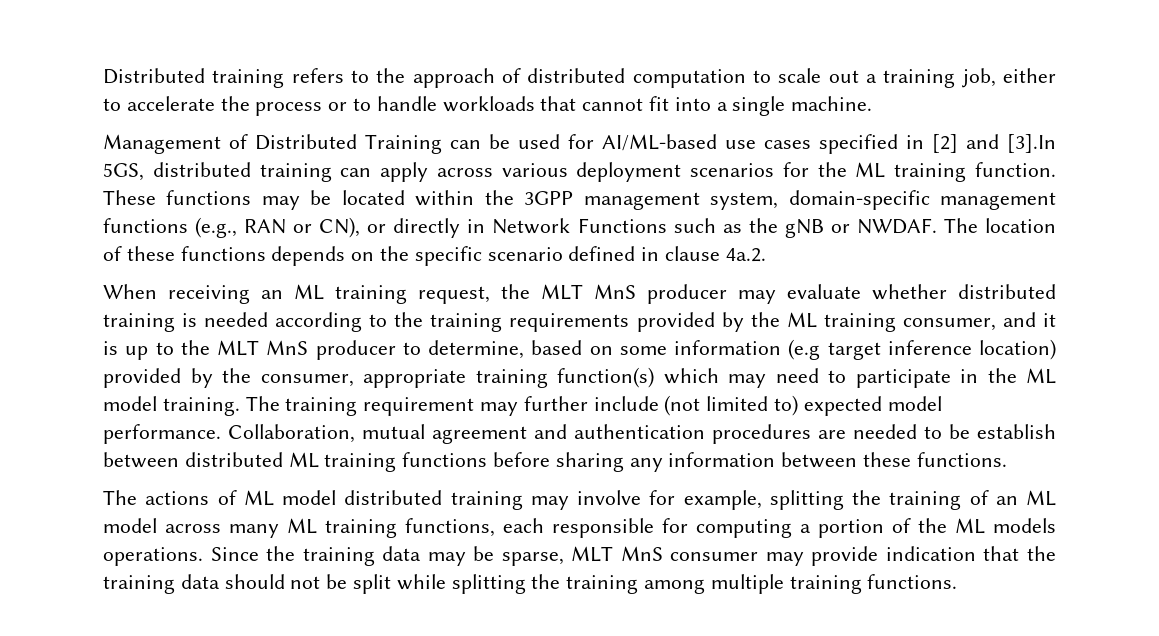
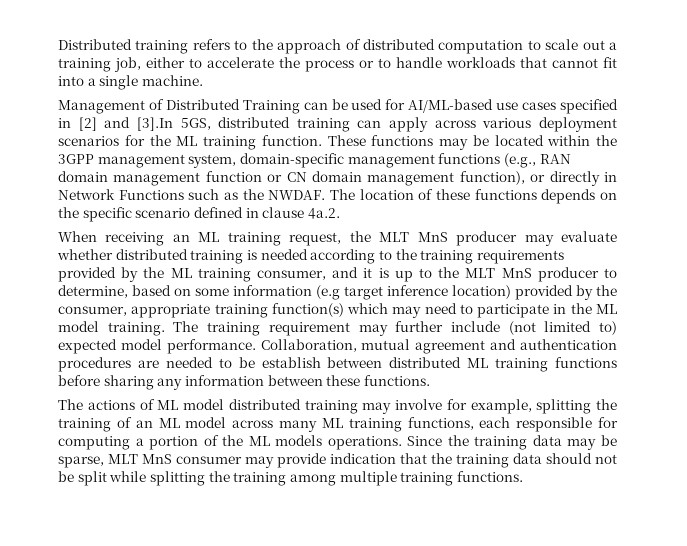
[293,217,361,238] or CN), -> [58,171,525,186] domain management function or CN domain management function),
[784,219,850,238] gNB or -> (264, 194) none

